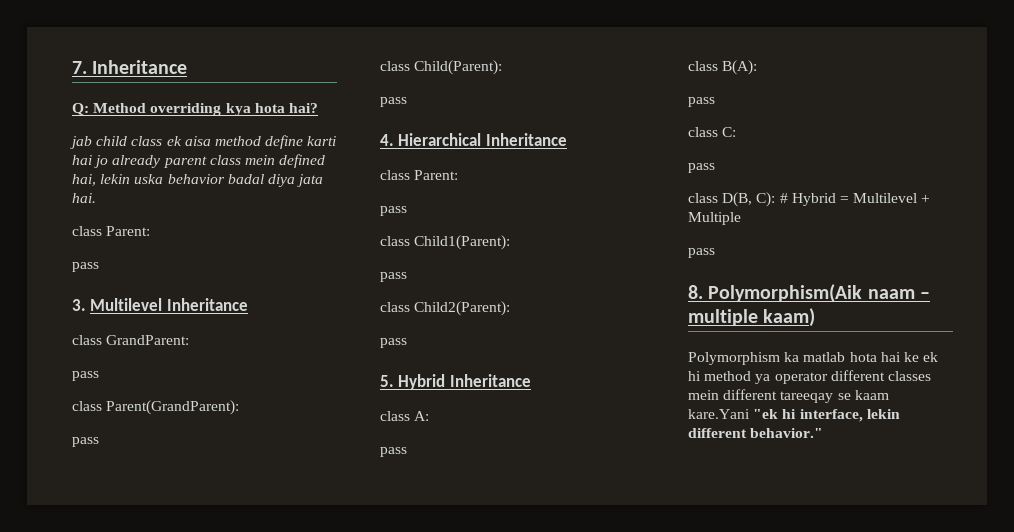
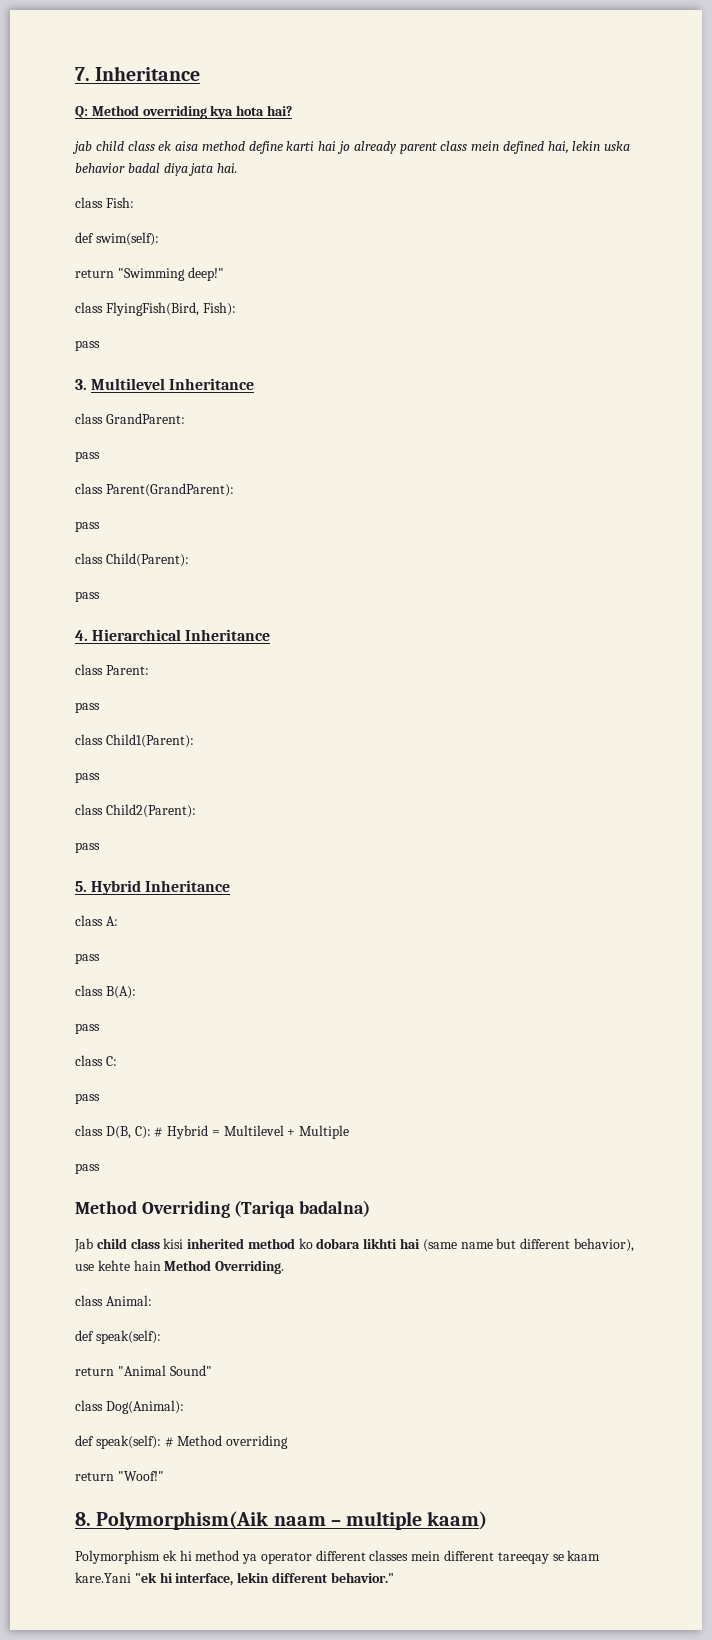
[106,226,151,236] Parent: -> [105,197,134,208] [75,232,159,246] [75,267,224,281] [75,302,236,316] Fish: // def swim(self): // return "Swimming deep!" // class FlyingFish(Bird, Fish):
(715, 253) none -> [75,1200,371,1218] [74,1238,634,1252] [75,1260,285,1274] [75,1295,152,1306] [75,1330,161,1344] [75,1365,212,1376] [75,1400,184,1414] [75,1435,289,1449] [75,1471,164,1481] // Method Overriding (Tariqa badalna) // Jab child class kisi inherited method ko dobara likhti hai (same name but different behavior), use kehte hain Method Overriding. // class Animal: // def speak(self): // return "Animal Sound" // class Dog(Animal): // def speak(self): # Method overriding // return "Woof!"
[784,352,919,362] ka matlab hota hai ke -> (160, 1557) none

